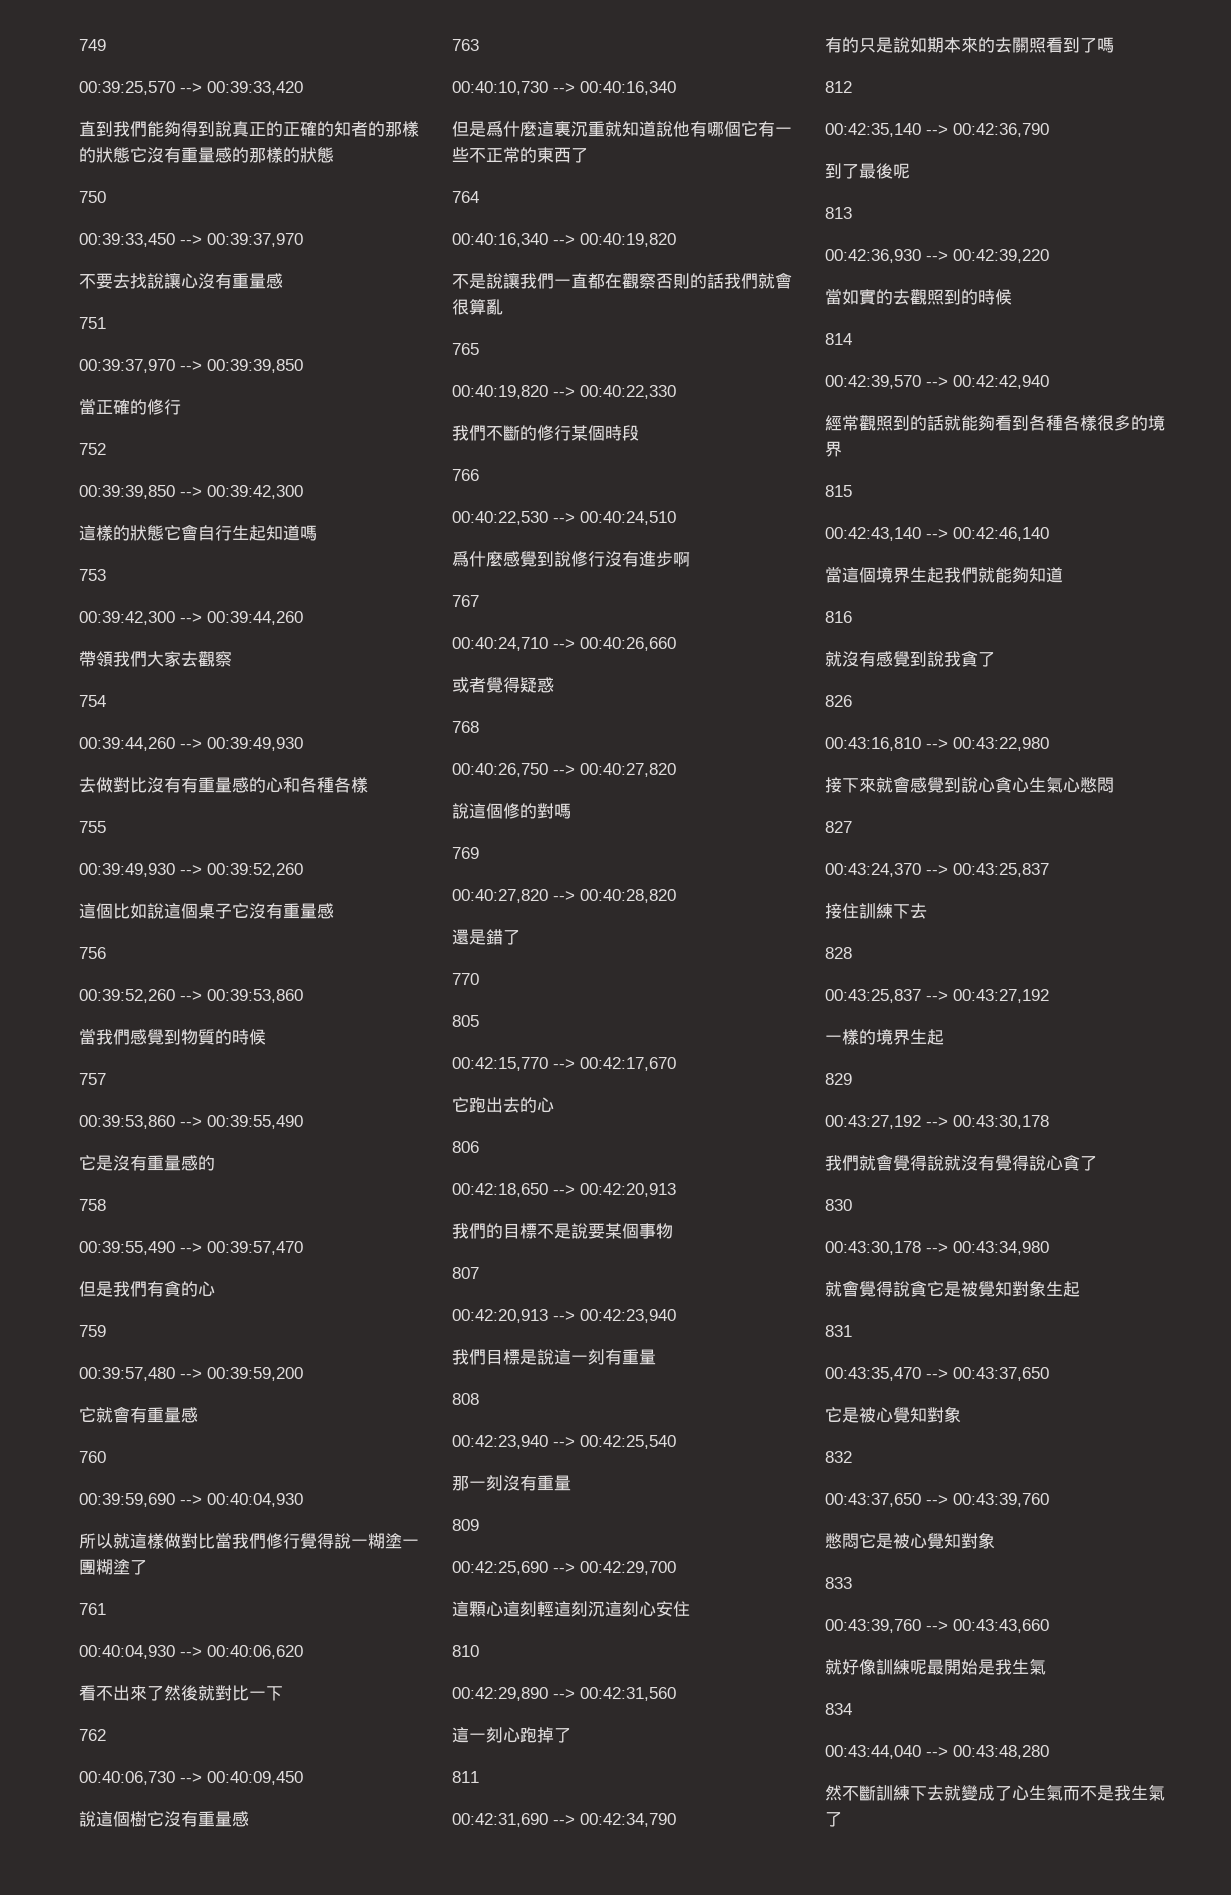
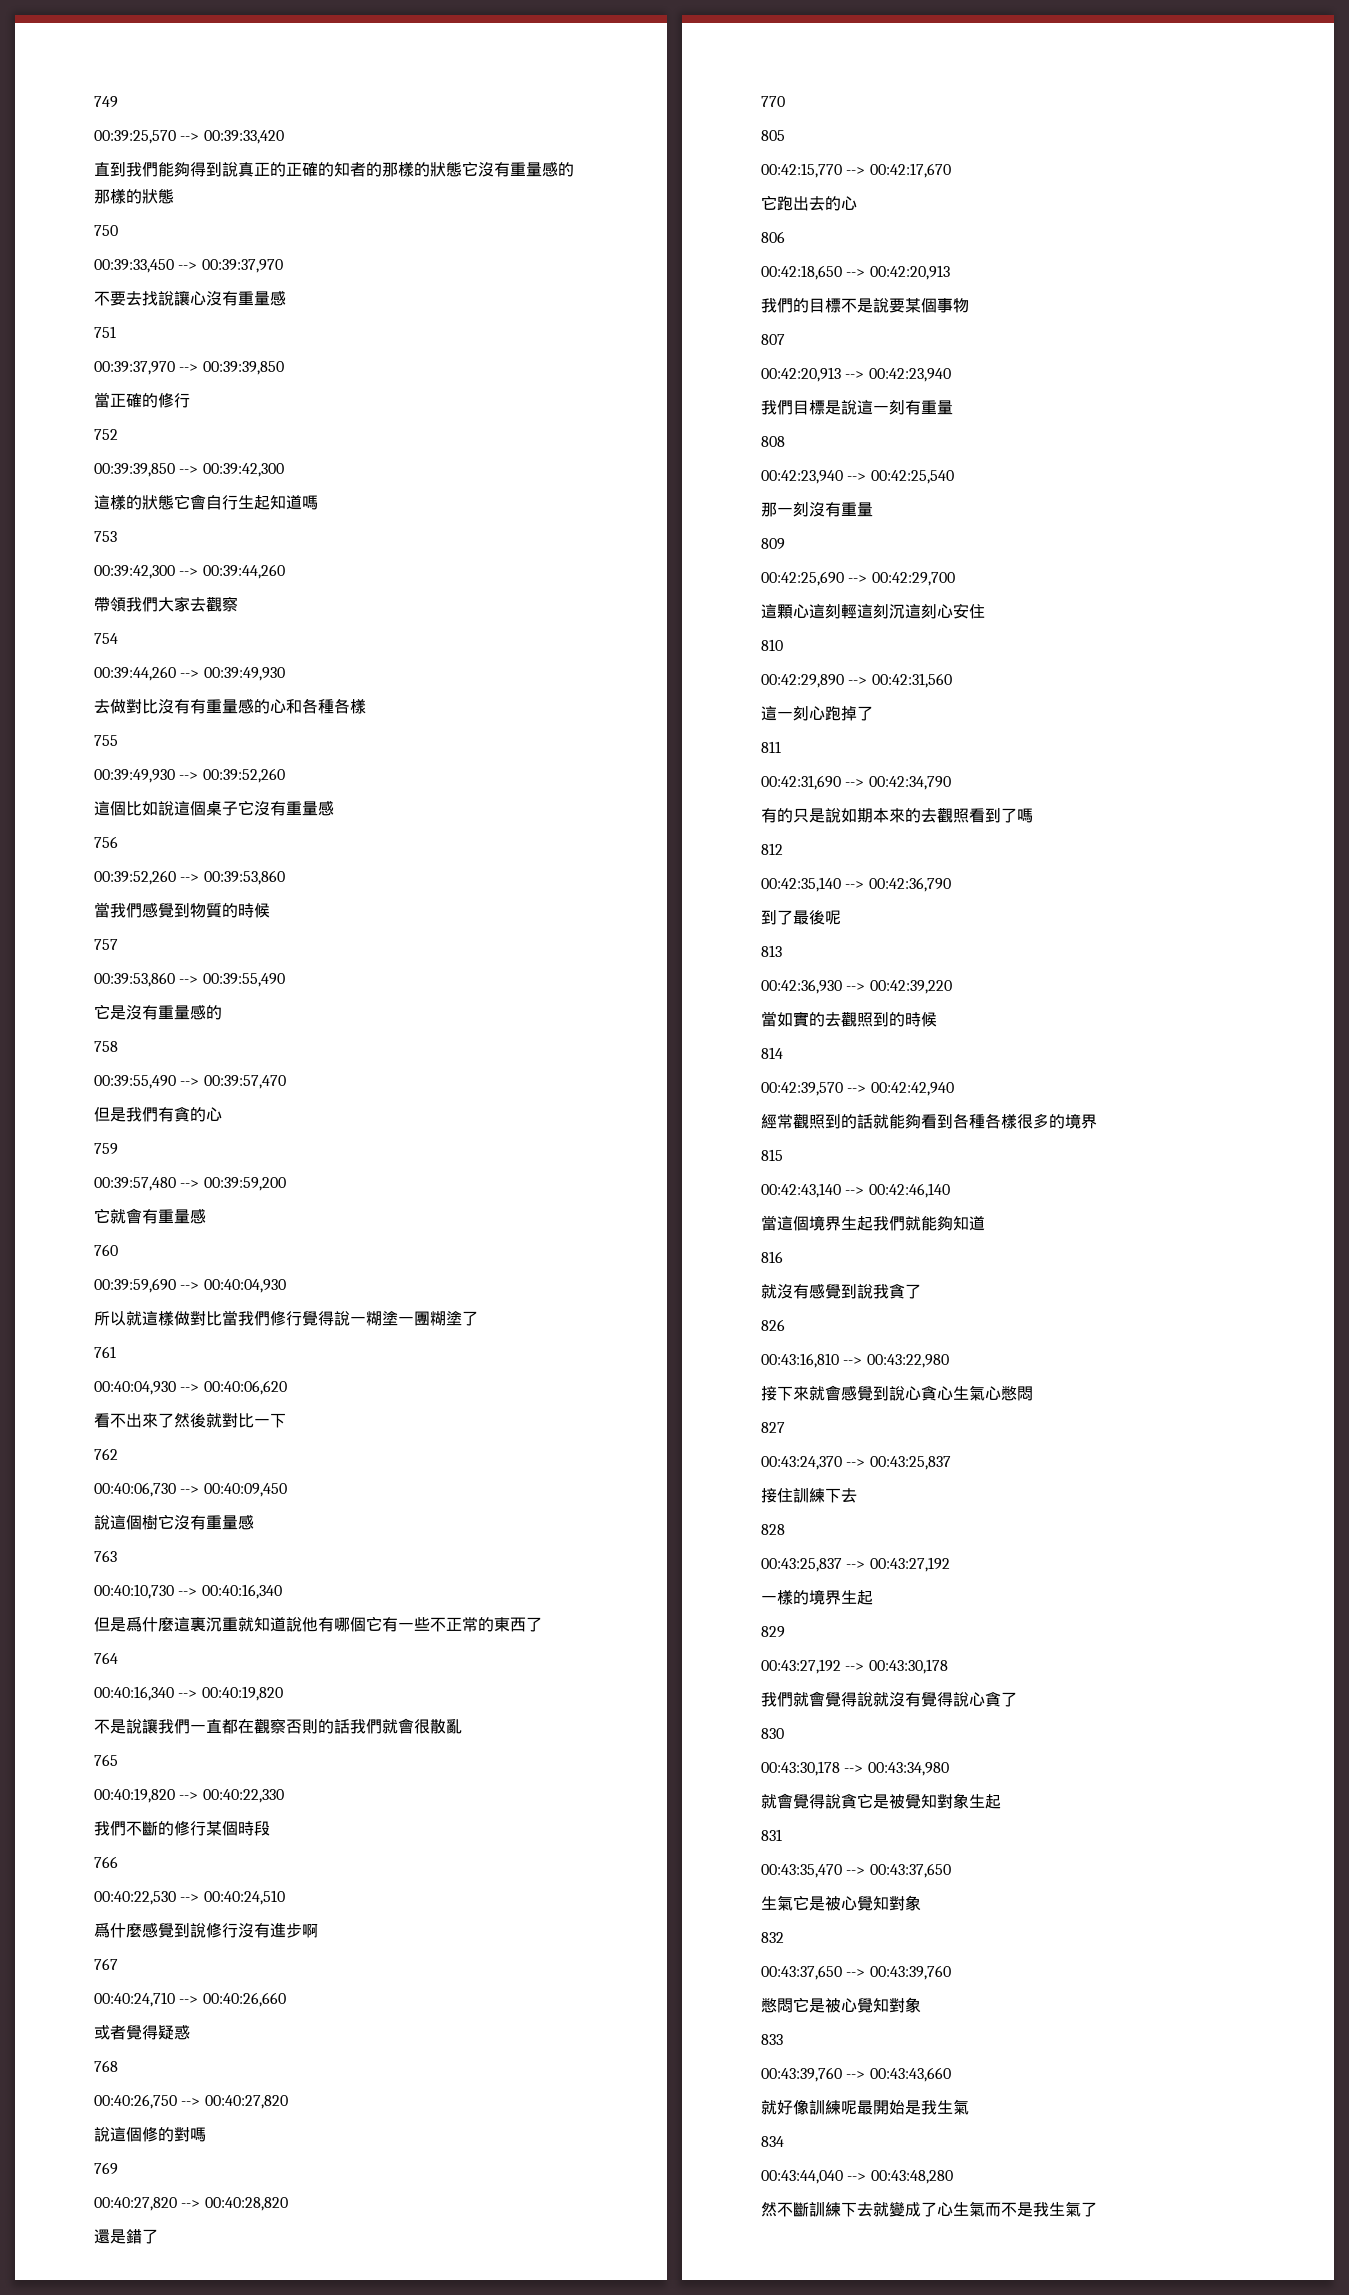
[469,299,486,315] 算 -> [430,1719,446,1734] 散
[1012,37,1029,53] 關 -> [937,808,953,823] 觀
(1049, 1374) none -> [761,1895,793,1911] 生氣

